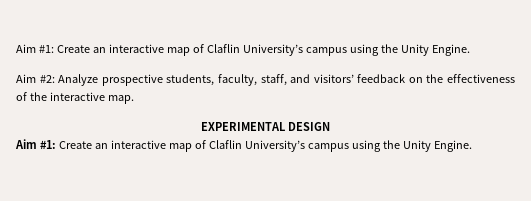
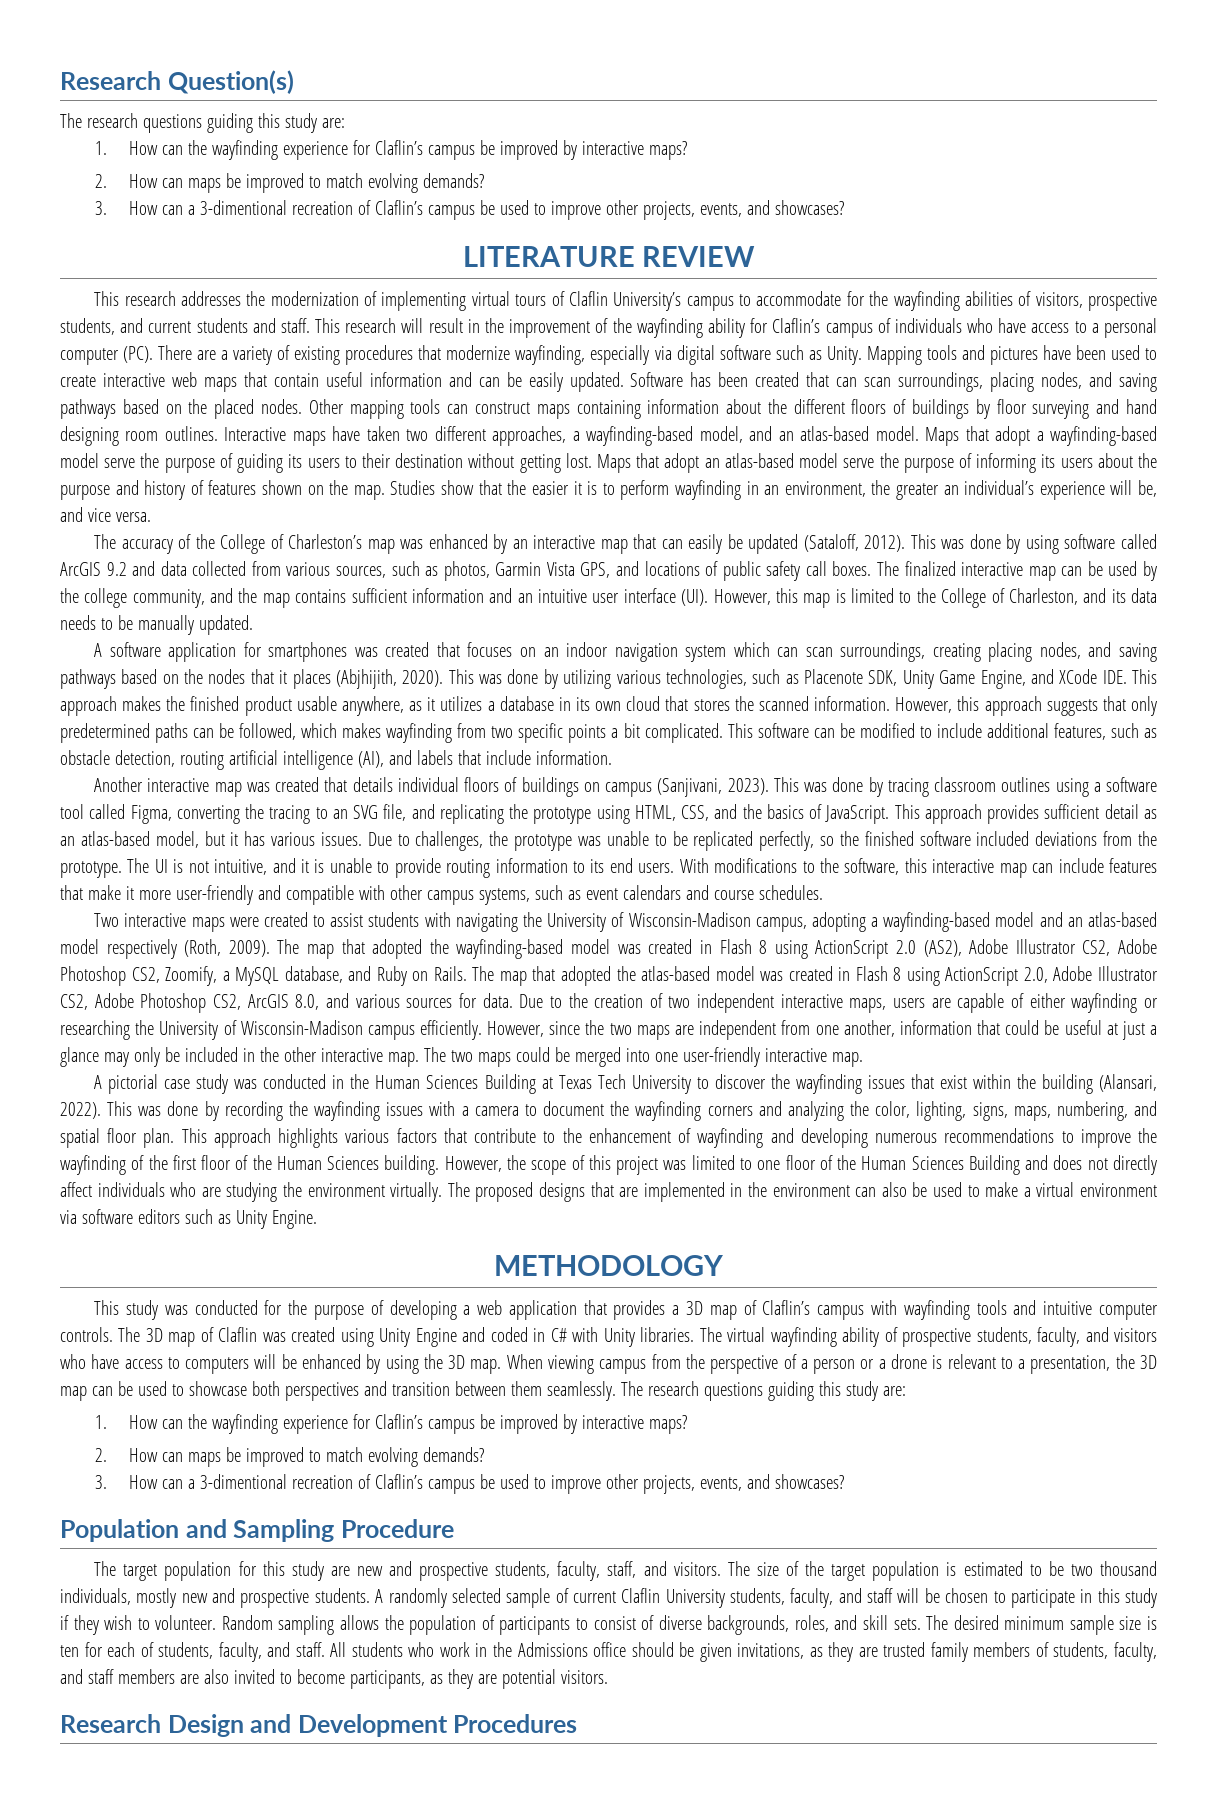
[16,44,470,56] [16,74,99,86] Aim #1: Create an interactive map of Claflin University’s campus using the Unity Engine. // Aim #2: Analyze -> [60,70,294,94] [60,113,345,133] [94,140,687,160] [94,173,484,193] [94,200,844,220] [462,246,756,267] [94,291,1157,311] [60,318,1158,338] [60,345,1157,365] [60,372,1157,392] [60,399,1157,419] [60,426,1157,446] [60,453,1157,473] [60,480,1158,500] [60,507,151,522] [94,534,1158,554] [60,561,1157,581] [60,588,1157,608] [60,615,253,635] [94,642,1158,662] [60,669,1157,689] [60,696,1158,716] [60,723,1157,743] [60,750,612,770] [94,777,1157,797] [60,804,1157,824] [60,831,1157,851] [60,858,1158,878] [60,885,823,905] [94,912,1158,932] [60,939,1157,959] [60,966,1158,986] [60,993,1159,1013] [60,1020,1158,1040] [60,1047,863,1067] [94,1074,1157,1094] [60,1101,1157,1121] [60,1128,1157,1148] [60,1155,1157,1175] [60,1182,1158,1202] [60,1209,317,1229] [494,1255,723,1276] [94,1300,1158,1320] [60,1327,1158,1347] [60,1354,1157,1374] [60,1381,906,1401] [94,1414,687,1434] [94,1447,484,1467] [94,1474,844,1494] [60,1519,454,1542] [94,1561,413,1581] Research Question(s) // The research questions guiding this study are: // 1. How can the wayfinding experience for Claflin’s campus be improved by interactive maps? // 2. How can maps be improved to match evolving demands? // 3. How can a 3-dimentional recreation of Claflin’s campus be used to improve other projects, events, and showcases? // LITERATURE REVIEW // This research addresses the modernization of implementing virtual tours of Claflin University’s campus to accommodate for the wayfinding abilities of visitors, prospective students, and current students and staff. This research will result in the improvement of the wayfinding ability for Claflin’s campus of individuals who have access to a personal computer (PC). There are a variety of existing procedures that modernize wayfinding, especially via digital software such as Unity. Mapping tools and pictures have been used to create interactive web maps that contain useful information and can be easily updated. Software has been created that can scan surroundings, placing nodes, and saving pathways based on the placed nodes. Other mapping tools can construct maps containing information about the different floors of buildings by floor surveying and hand designing room outlines. Interactive maps have taken two different approaches, a wayfinding-based model, and an atlas-based model. Maps that adopt a wayfinding-based model serve the purpose of guiding its users to their destination without getting lost. Maps that adopt an atlas-based model serve the purpose of informing its users about the purpose and history of features shown on the map. Studies show that the easier it is to perform wayfinding in an environment, the greater an individual’s experience will be, and vice versa. // The accuracy of the College of Charleston’s map was enhanced by an interactive map that can easily be updated (Sataloff, 2012). This was done by using software called ArcGIS 9.2 and data collected from various sources, such as photos, Garmin Vista GPS, and locations of public safety call boxes. The finalized interactive map can be used by the college community, and the map contains sufficient information and an intuitive user interface (UI). However, this map is limited to the College of Charleston, and its data needs to be manually updated. // A software application for smartphones was created that focuses on an indoor navigation system which can scan surroundings, creating placing nodes, and saving pathways based on the nodes that it places (Abjhijith, 2020). This was done by utilizing various technologies, such as Placenote SDK, Unity Game Engine, and XCode IDE. This approach makes the finished product usable anywhere, as it utilizes a database in its own cloud that stores the scanned information. However, this approach suggests that only predetermined paths can be followed, which makes wayfinding from two specific points a bit complicated. This software can be modified to include additional features, such as obstacle detection, routing artificial intelligence (AI), and labels that include information. // Another interactive map was created that details individual floors of buildings on campus (Sanjivani, 2023). This was done by tracing classroom outlines using a software tool called Figma, converting the tracing to an SVG file, and replicating the prototype using HTML, CSS, and the basics of JavaScript. This approach provides sufficient detail as an atlas-based model, but it has various issues. Due to challenges, the prototype was unable to be replicated perfectly, so the finished software included deviations from the prototype. The UI is not intuitive, and it is unable to provide routing information to its end users. With modifications to the software, this interactive map can include features that make it more user-friendly and compatible with other campus systems, such as event calendars and course schedules. // Two interactive maps were created to assist students with navigating the University of Wisconsin-Madison campus, adopting a wayfinding-based model and an atlas-based model respectively (Roth, 2009). The map that adopted the wayfinding-based model was created in Flash 8 using ActionScript 2.0 (AS2), Adobe Illustrator CS2, Adobe Photoshop CS2, Zoomify, a MySQL database, and Ruby on Rails. The map that adopted the atlas-based model was created in Flash 8 using ActionScript 2.0, Adobe Illustrator CS2, Adobe Photoshop CS2, ArcGIS 8.0, and various sources for data. Due to the creation of two independent interactive maps, users are capable of either wayfinding or researching the University of Wisconsin-Madison campus efficiently. However, since the two maps are independent from one another, information that could be useful at just a glance may only be included in the other interactive map. The two maps could be merged into one user-friendly interactive map. // A pictorial case study was conducted in the Human Sciences Building at Texas Tech University to discover the wayfinding issues that exist within the building (Alansari, 2022). This was done by recording the wayfinding issues with a camera to document the wayfinding corners and analyzing the color, lighting, signs, maps, numbering, and spatial floor plan. This approach highlights various factors that contribute to the enhancement of wayfinding and developing numerous recommendations to improve the wayfinding of the first floor of the Human Sciences building. However, the scope of this project was limited to one floor of the Human Sciences Building and does not directly affect individuals who are studying the environment virtually. The proposed designs that are implemented in the environment can also be used to make a virtual environment via software editors such as Unity Engine. // METHODOLOGY // This study was conducted for the purpose of developing a web application that provides a 3D map of Claflin’s campus with wayfinding tools and intuitive computer controls. The 3D map of Claflin was created using Unity Engine and coded in C# with Unity libraries. The virtual wayfinding ability of prospective students, faculty, and visitors who have access to computers will be enhanced by using the 3D map. When viewing campus from the perspective of a person or a drone is relevant to a presentation, the 3D map can be used to showcase both perspectives and transition between them seamlessly. The research questions guiding this study are: // 1. How can the wayfinding experience for Claflin’s campus be improved by interactive maps? // 2. How can maps be improved to match evolving demands? // 3. How can a 3-dimentional recreation of Claflin’s campus be used to improve other projects, events, and showcases? // Population and Sampling Procedure // The target population for this study are new and
[313,74,515,83] [16,92,134,104] [201,122,330,131] [15,139,472,152] visitors’ feedback on the effectiveness of the interactive map. // EXPERIMENTAL DESIGN // Aim #1: Create an interactive map of Claflin University’s campus using the Unity Engine. -> [673,1561,1157,1581] [60,1588,1158,1608] [60,1615,1158,1635] [60,1642,1158,1662] [60,1669,608,1689] [60,1714,578,1737] visitors. The size of the target population is estimated to be two thousand individuals, mostly new and prospective students. A randomly selected sample of current Claflin University students, faculty, and staff will be chosen to participate in this study if they wish to volunteer. Random sampling allows the population of participants to consist of diverse backgrounds, roles, and skill sets. The desired minimum sample size is ten for each of students, faculty, and staff. All students who work in the Admissions office should be given invitations, as they are trusted family members of students, faculty, and staff members are also invited to become participants, as they are potential visitors. // Research Design and Development Procedures

